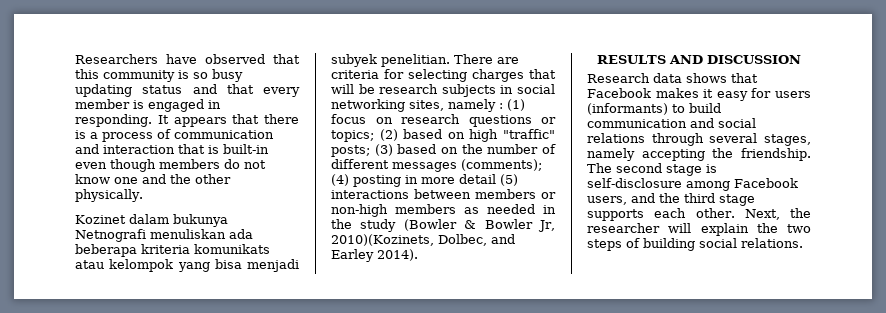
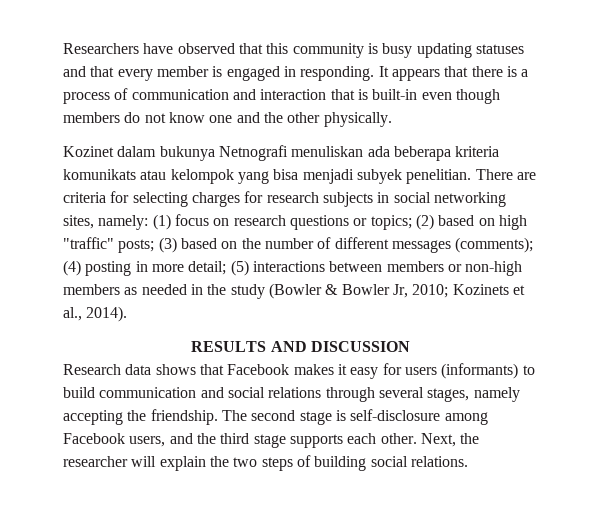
[193,72,208,79] so -> (378, 48) none
[142,85,183,94] status -> [475,44,524,54] statuses
[529,69,556,79] [331,84,375,94] that will be -> [244,191,264,203] for
[448,99,503,112] namely : -> [98,215,149,230] namely:
[459,174,496,184] detail -> [188,261,227,275] detail;
[331,234,515,246] [331,249,374,262] 2010)(Kozinets, Dolbec, and Earley -> [412,284,525,298] [63,307,82,321] 2010; Kozinets et al.,

